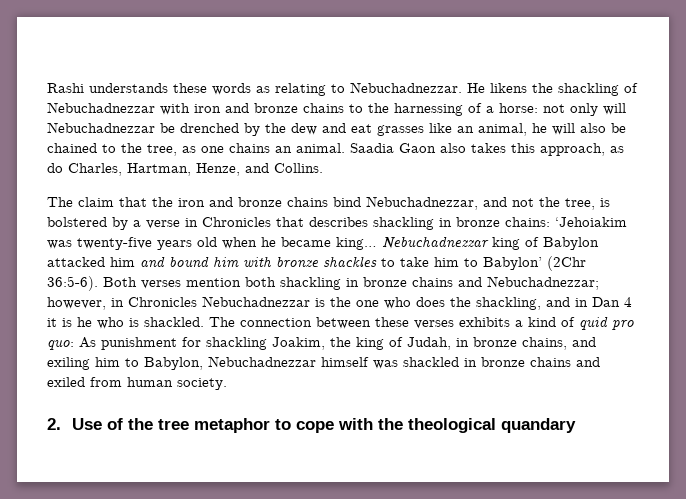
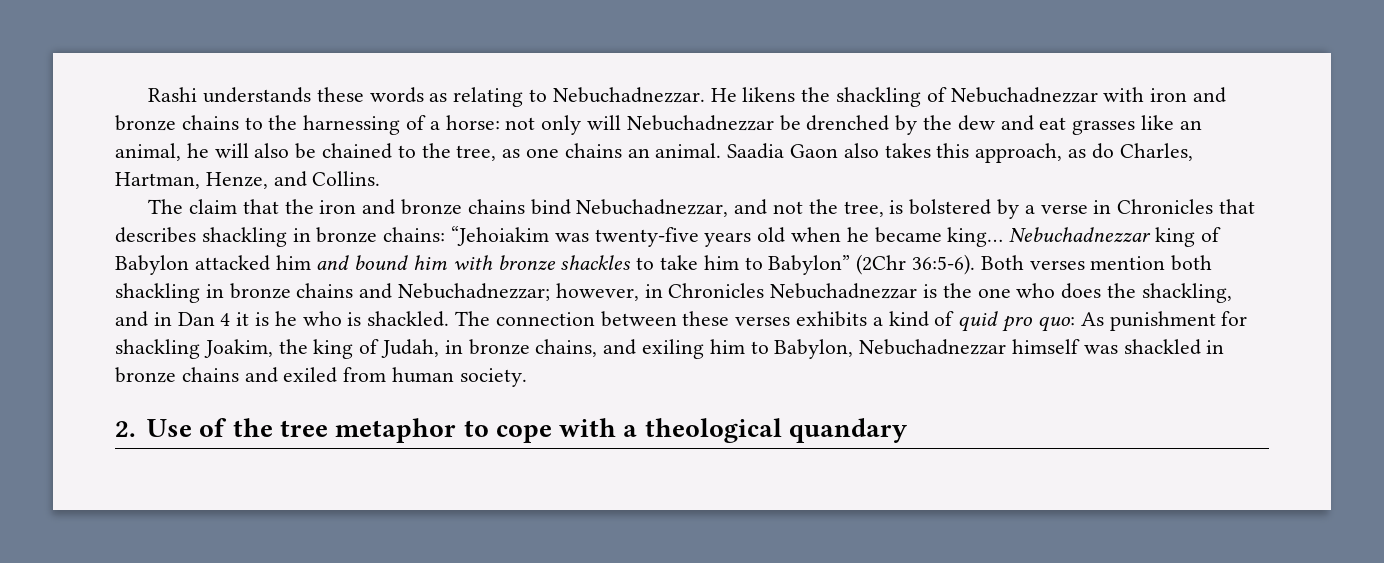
[555,217,627,227] ‘Jehoiakim -> [451,226,550,246] “Jehoiakim
[483,257,542,270] Babylon’ -> [768,255,851,275] Babylon”
[377,418,403,430] the -> [623,425,638,437] a

